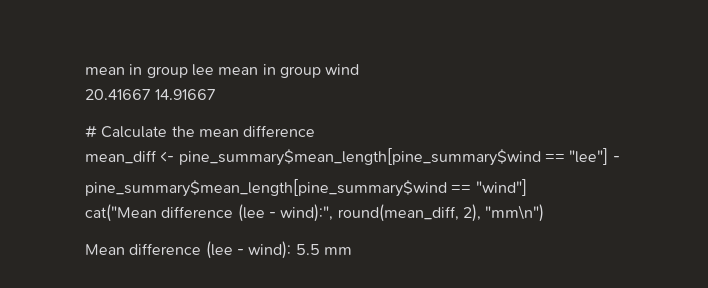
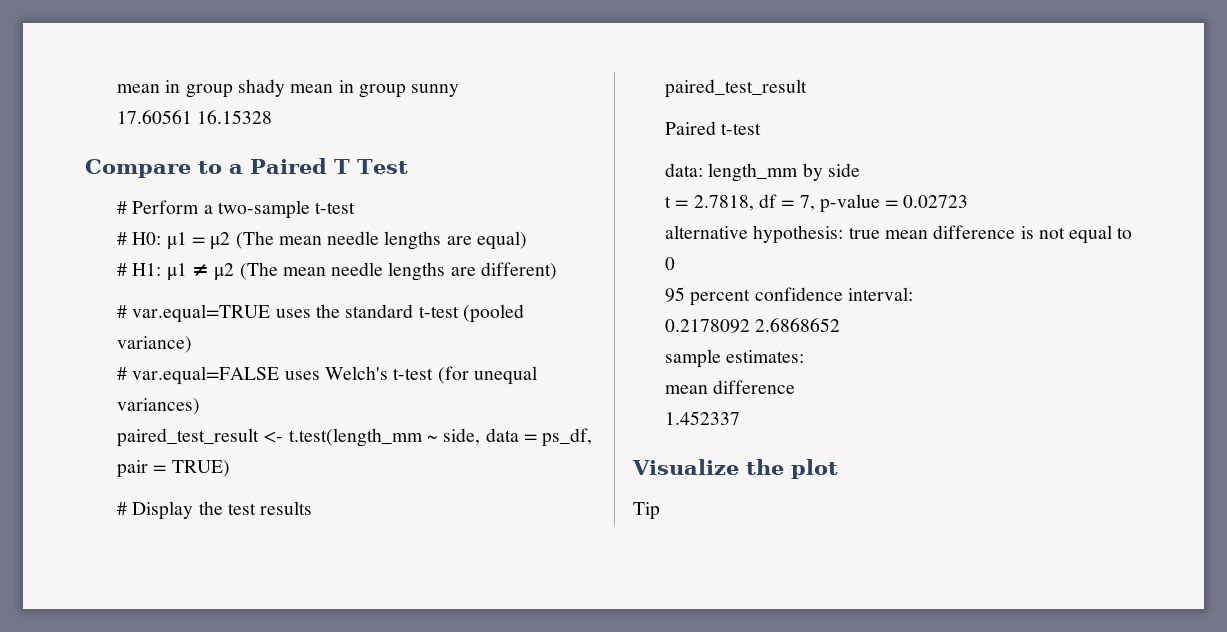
[84,64,360,78] [84,89,217,100] [84,125,316,138] [84,148,620,166] [84,179,527,197] [84,204,545,222] [84,241,352,259] mean in group lee mean in group wind // 20.41667 14.91667 // # Calculate the mean difference // mean_diff <- pine_summary$mean_length[pine_summary$wind == "lee"] - // pine_summary$mean_length[pine_summary$wind == "wind"] // cat("Mean difference (lee - wind):", round(mean_diff, 2), "mm\n") // Mean difference (lee - wind): 5.5 mm -> [117,79,460,98] [117,110,273,124] [85,158,408,178] [117,200,356,219] [117,231,527,250] [117,262,557,281] [117,304,524,323] [117,336,193,353] [117,366,537,385] [117,398,201,415] [117,428,593,447] [117,460,230,478] [117,501,313,520] [665,79,808,98] [665,121,762,135] [665,163,860,182] [665,194,969,213] [665,225,1133,244] [665,257,676,270] [665,287,913,306] [665,318,841,333] [665,349,805,368] [665,380,796,394] [665,411,741,425] [632,459,838,479] [633,502,660,520] mean in group shady mean in group sunny // 17.60561 16.15328 // Compare to a Paired T Test // # Perform a two-sample t-test // # H0: μ1 = μ2 (The mean needle lengths are equal) // # H1: μ1 ≠ μ2 (The mean needle lengths are different) // # var.equal=TRUE uses the standard t-test (pooled variance) // # var.equal=FALSE uses Welch's t-test (for unequal variances) // paired_test_result <- t.test(length_mm ~ side, data = ps_df, pair = TRUE) // # Display the test results // paired_test_result // Paired t-test // data: length_mm by side // t = 2.7818, df = 7, p-value = 0.02723 // alternative hypothesis: true mean difference is not equal to 0 // 95 percent confidence interval: // 0.2178092 2.6868652 // sample estimates: // mean difference // 1.452337 // Visualize the plot // Tip

